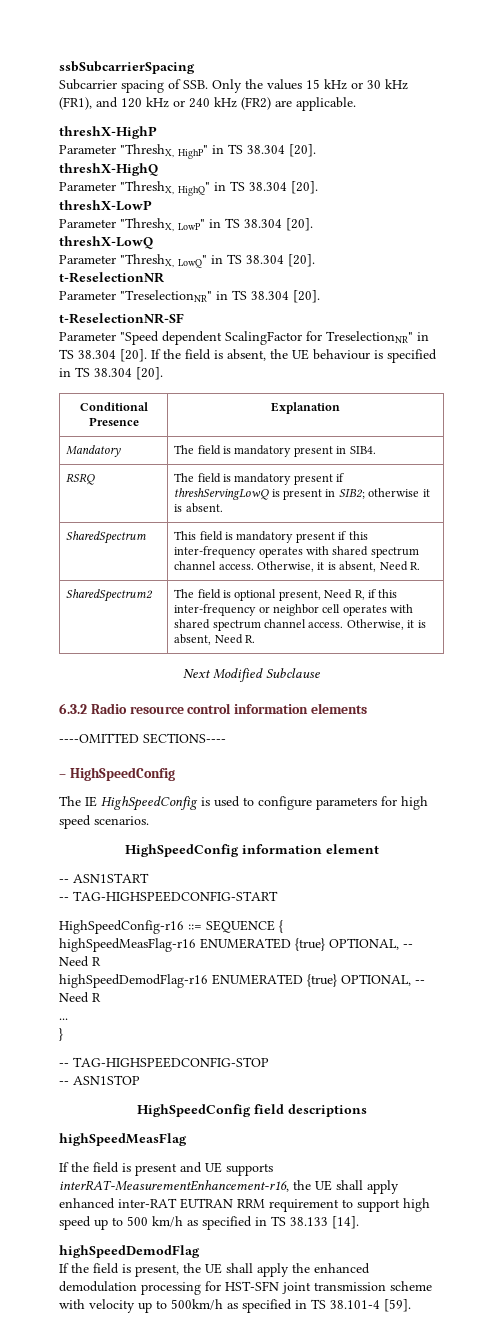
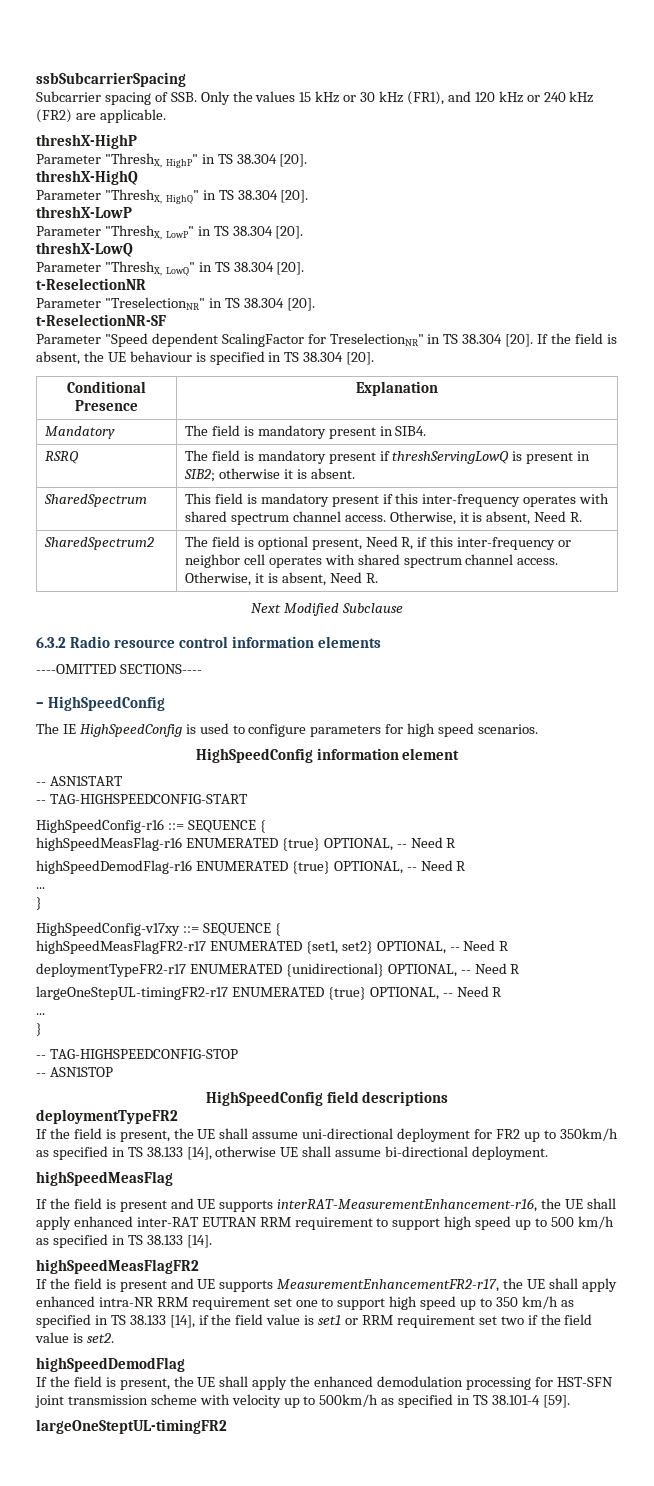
(63, 1034) none -> [36,922,281,936] [36,940,510,954] [36,963,521,977] [36,986,503,1000] [36,1013,45,1015] [36,1023,42,1036] // HighSpeedConfig-v17xy ::= SEQUENCE { // highSpeedMeasFlagFR2-r17 ENUMERATED {set1, set2} OPTIONAL, -- Need R // deploymentTypeFR2-r17 ENUMERATED {unidirectional} OPTIONAL, -- Need R // largeOneStepUL-timingFR2-r17 ENUMERATED {true} OPTIONAL, -- Need R // ... // }
(367, 1110) none -> [36,1109,178,1124] [36,1128,618,1142] [36,1146,549,1160] // deploymentTypeFR2 // If the field is present, the UE shall assume uni-directional deployment for FR2 up to 350km/h as specified in TS 38.133 [14], otherwise UE shall assume bi-directional deployment.
(359, 1222) none -> [36,1259,199,1274] [36,1278,617,1292] [36,1296,574,1310] [36,1314,593,1328] [35,1332,114,1343] // highSpeedMeasFlagFR2 // If the field is present and UE supports MeasurementEnhancementFR2-r17, the UE shall apply enhanced intra-NR RRM requirement set one to support high speed up to 350 km/h as specified in TS 38.133 [14], if the field value is set1 or RRM requirement set two if the field value is set2.
(411, 1305) none -> [36,1419,227,1434] // largeOneSteptUL-timingFR2

